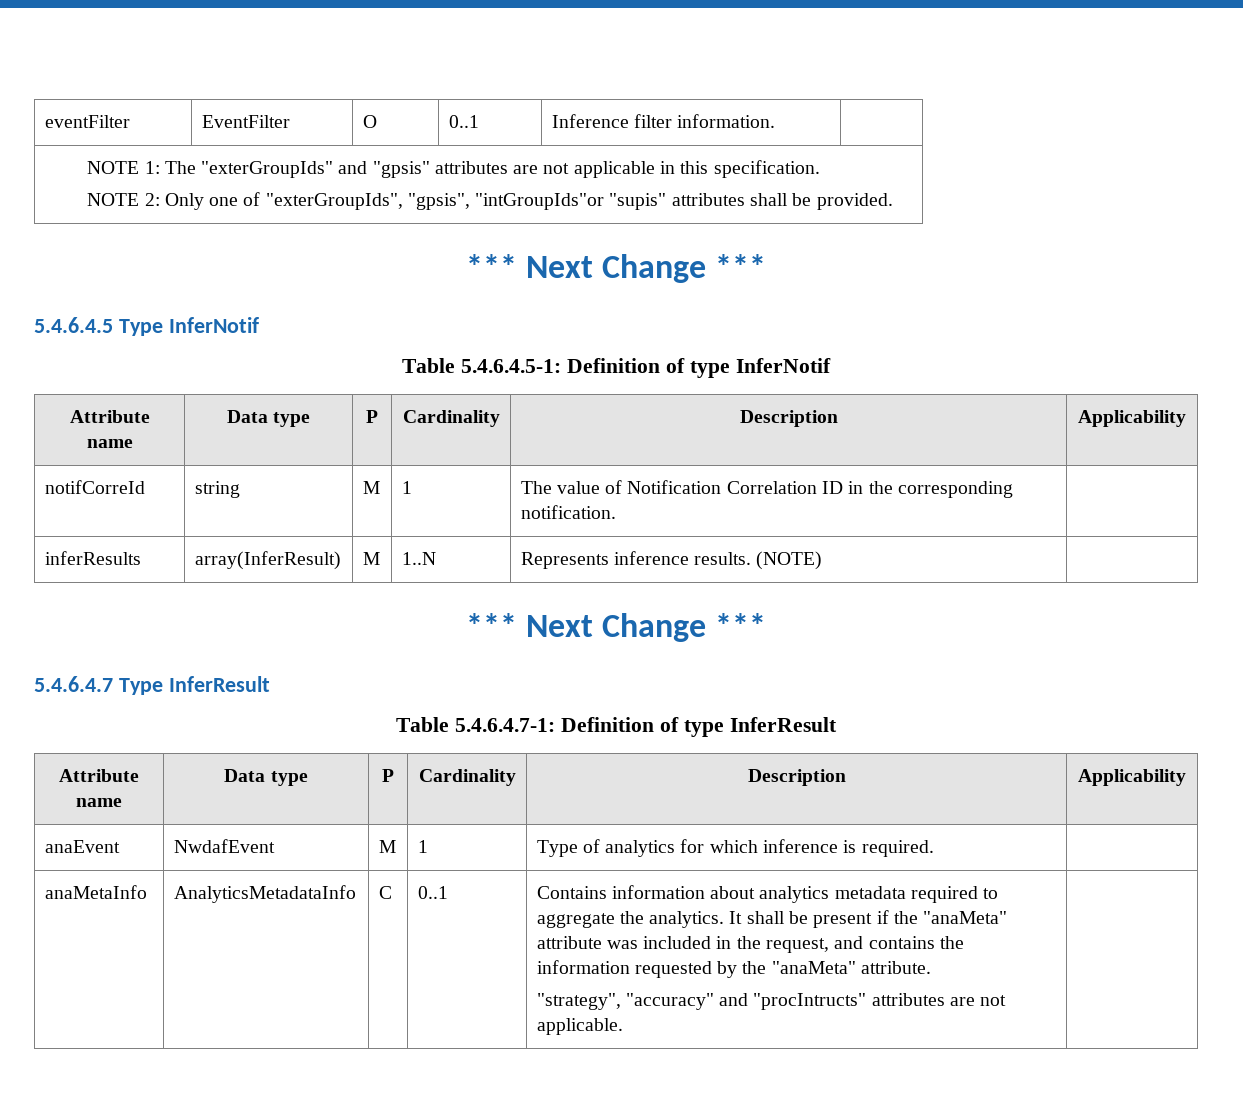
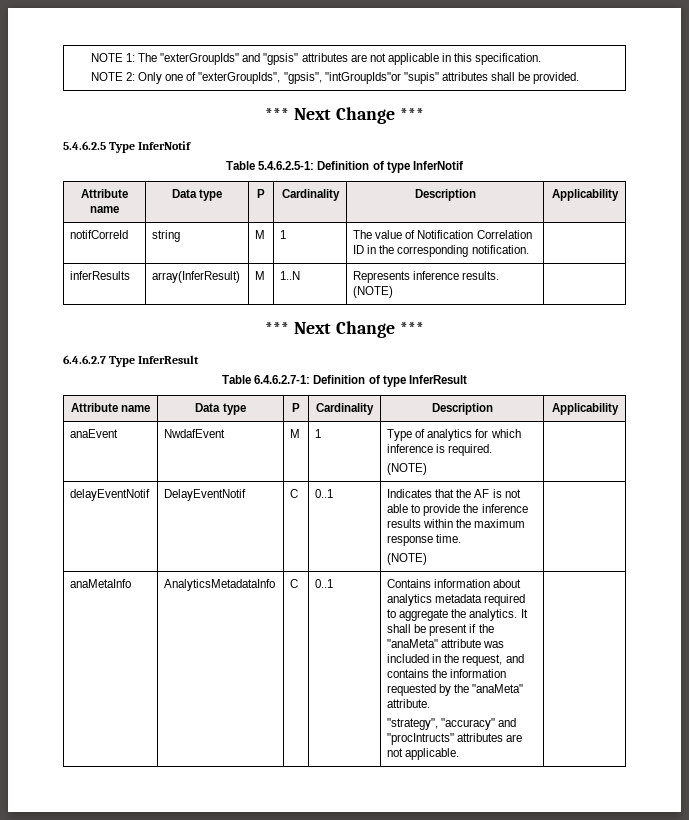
[44,115,130,128] [201,115,290,128] [362,115,377,128] [448,115,479,128] [551,114,776,128] eventFilter | EventFilter | O | 0..1 | Inference filter information. | // -> (90, 57) none
[34,317,113,333] 5.4.6.4.5 -> [63,141,106,150] 5.4.6.2.5
[461,359,562,373] 5.4.6.4.5-1: -> [258,161,315,170] 5.4.6.2.5-1:
[34,676,113,692] 5.4.6.4.7 -> [63,355,106,364] 6.4.6.2.7
[455,718,556,732] 5.4.6.4.7-1: -> [254,375,311,384] 6.4.6.2.7-1:
(934, 848) none -> [387,463,428,475] [70,489,151,501] [164,489,247,501] [290,489,299,498] [315,489,334,498] [387,489,521,498] [387,504,528,516] [387,519,526,528] [387,534,462,546] [387,553,428,565] // (NOTE) | // delayEventNotif | DelayEventNotif | C | 0..1 | Indicates that the AF is not able to provide the inference results within the maximum response time. // (NOTE)

